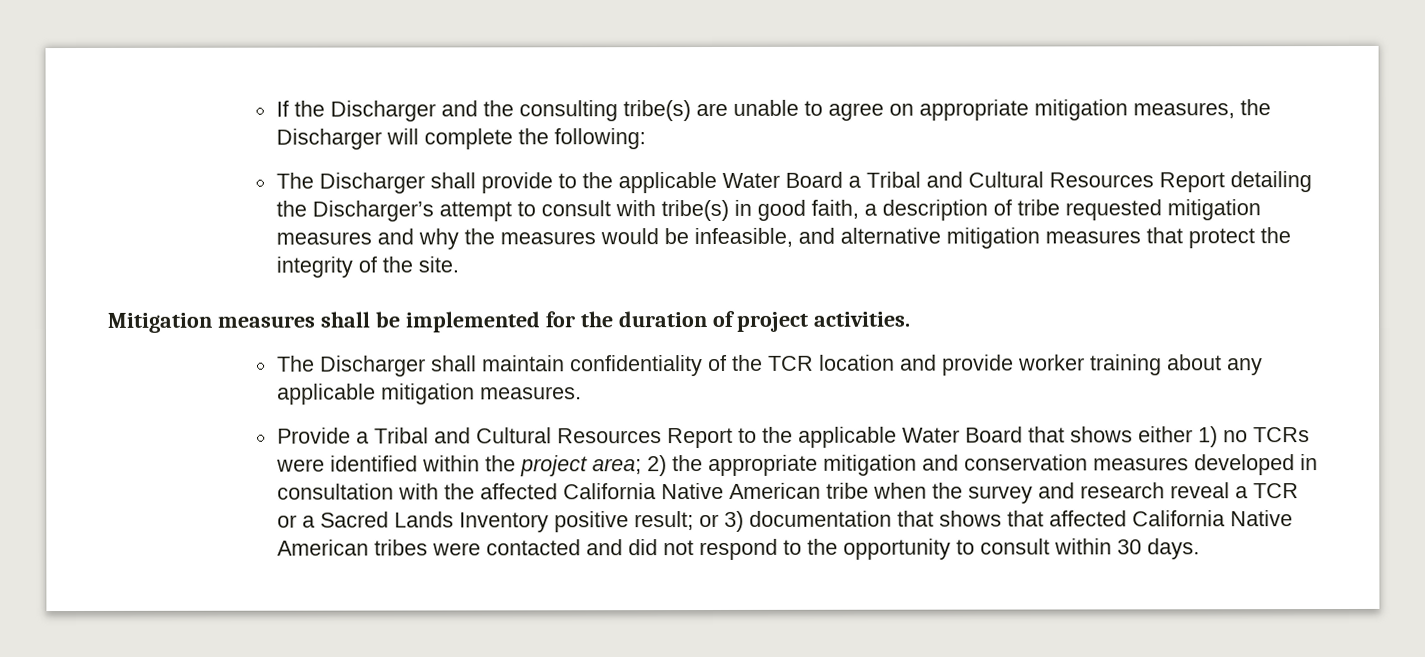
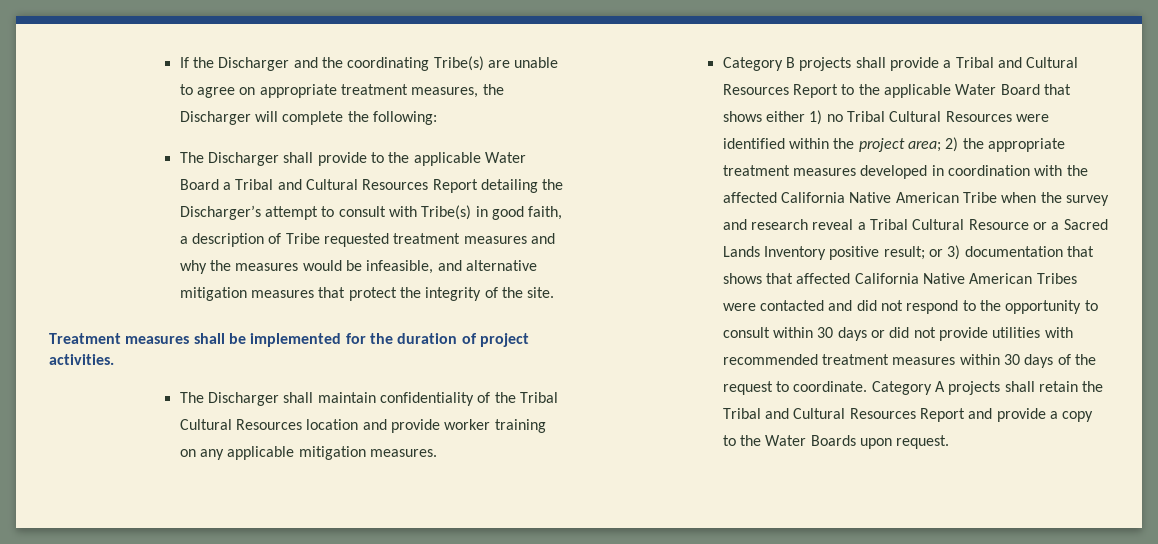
[518,100,691,122] consulting tribe(s) -> [347,56,484,71] coordinating Tribe(s)
[1033,99,1128,121] mitigation -> [341,84,409,95] treatment
[660,199,729,222] tribe(s) -> [421,205,472,220] Tribe(s)
[1016,199,1261,221] tribe requested mitigation -> [285,233,461,247] Tribe requested treatment
[107,312,213,333] Mitigation -> [49,333,121,344] Treatment
[767,355,814,371] TCR -> [520,392,559,403] [179,419,303,430] Tribal Cultural Resources
[1166,354,1222,371] about -> [179,449,196,457] on
[276,427,351,444] Provide -> [722,57,940,71] Category B projects shall provide
[1252,427,1310,443] TCRs -> [847,111,1012,122] Tribal Cultural Resources
[822,454,1088,476] mitigation and conservation -> [722,165,790,176] treatment
[276,483,394,500] consultation -> [948,165,1031,176] coordination
[825,482,869,499] tribe -> [963,192,998,203] Tribe
[1252,483,1299,499] TCR -> [870,219,1029,230] Tribal Cultural Resource
[373,539,428,556] tribes -> [1036,273,1077,284] Tribes
[1146,538,1200,560] days. -> [837,327,1073,341] [722,354,1097,368] [722,381,1104,395] [722,408,1094,422] [722,435,950,449] days or did not provide utilities with recommended treatment measures within 30 days of the request to coordinate. Category A projects shall retain the Tribal and Cultural Resources Report and provide a copy to the Water Boards upon request.

